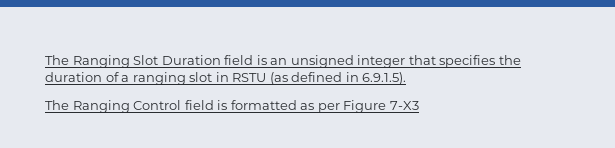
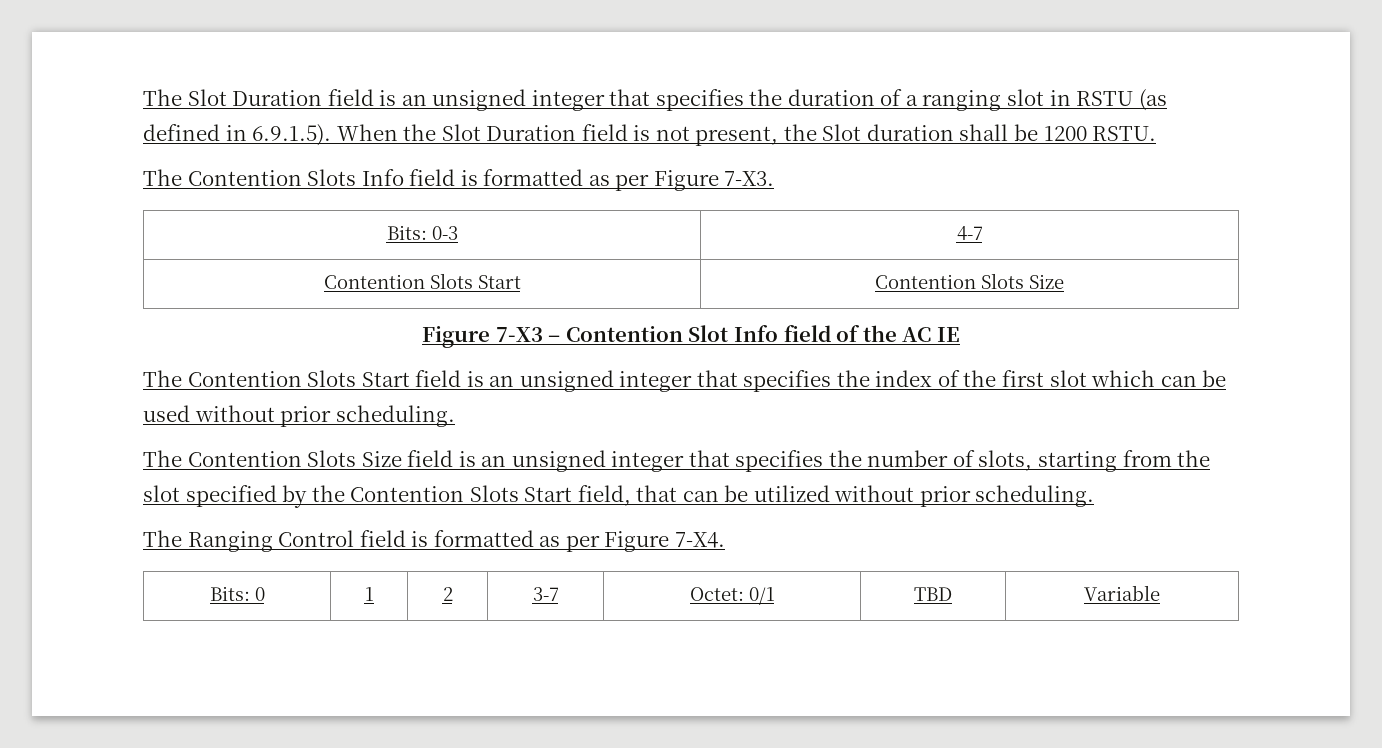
[45,55,130,68] The Ranging -> [143,89,182,106] The
(407, 78) none -> [336,124,1157,146] [143,169,775,191] [386,225,458,240] [956,226,983,240] [323,273,521,289] [875,273,1064,289] [422,325,960,348] [143,370,1227,392] [143,405,455,427] [143,450,1211,472] [143,485,1095,508] When the Slot Duration field is not present, the Slot duration shall be 1200 RSTU. // The Contention Slots Info field is formatted as per Figure 7-X3. // Bits: 0-3 | 4-7 // Contention Slots Start | Contention Slots Size // Figure 7-X3 – Contention Slot Info field of the AC IE // The Contention Slots Start field is an unsigned integer that specifies the index of the first slot which can be used without prior scheduling. // The Contention Slots Size field is an unsigned integer that specifies the number of slots, starting from the slot specified by the Contention Slots Start field, that can be utilized without prior scheduling.
[389,101,419,110] 7-X3 -> [674,532,725,548] [209,586,265,601] [364,587,374,601] [442,587,453,601] [532,587,559,601] [689,587,775,605] [914,587,952,601] [1084,585,1160,601] 7-X4. // Bits: 0 | 1 | 2 | 3-7 | Octet: 0/1 | TBD | Variable

